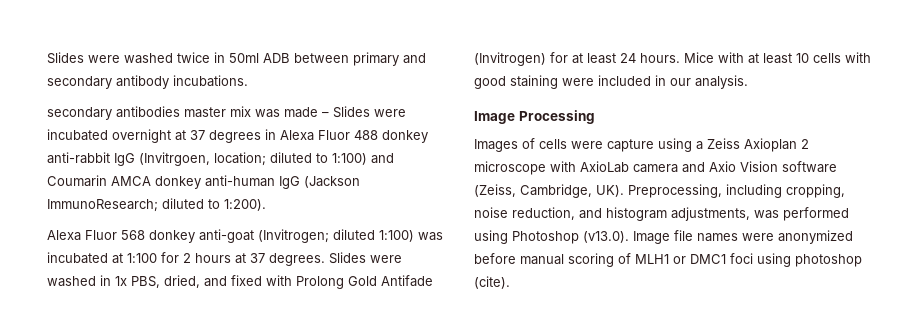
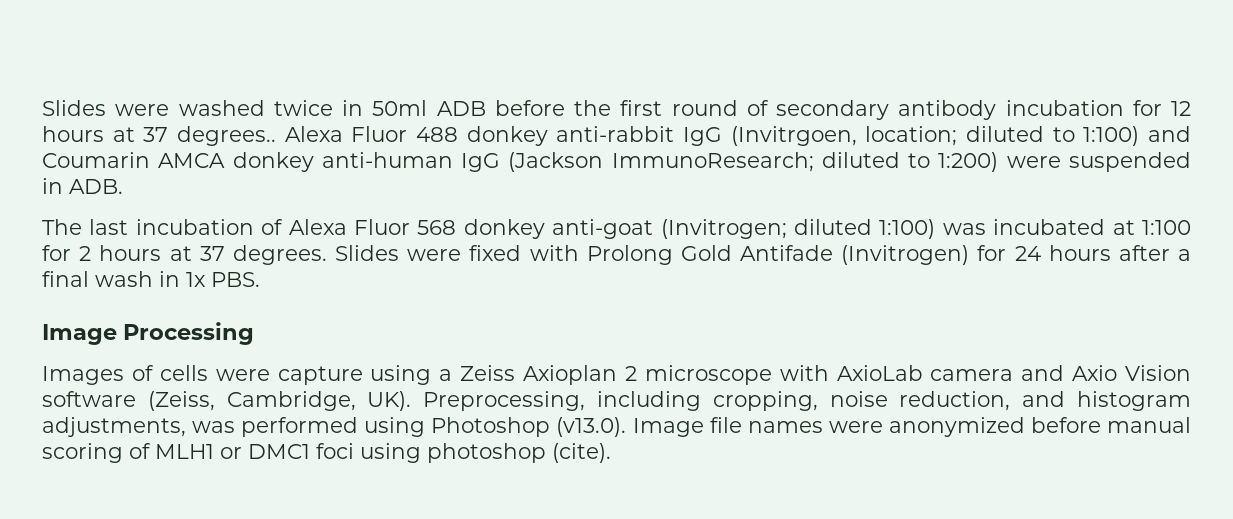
[294,52,426,66] [47,75,248,89] [47,106,406,120] [47,129,276,143] between primary and secondary antibody incubations. // secondary antibodies master mix was made – Slides were incubated overnight at 37 degrees in -> [494,100,1191,120] [42,126,276,146] before the first round of secondary antibody incubation for 12 hours at 37 degrees..
[224,199,266,211] 1:200). // -> [938,152,1191,172] [42,178,123,194] [42,219,284,235] 1:200) were suspended in ADB. // The last incubation of
[47,275,227,288] washed in 1x PBS, dried, and -> (462, 255) none
[572,52,871,64] [474,75,748,89] at least 24 hours. Mice with at least 10 cells with good staining were included in our analysis. -> [1014,245,1191,261] [42,271,260,287] 24 hours after a final wash in 1x PBS.

